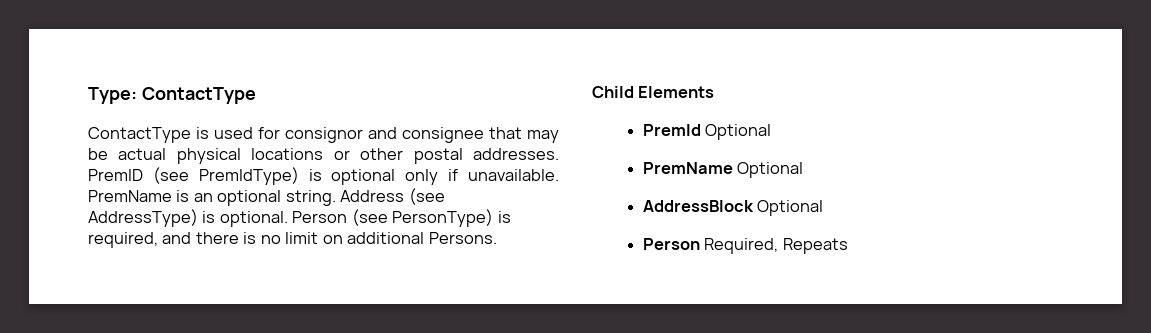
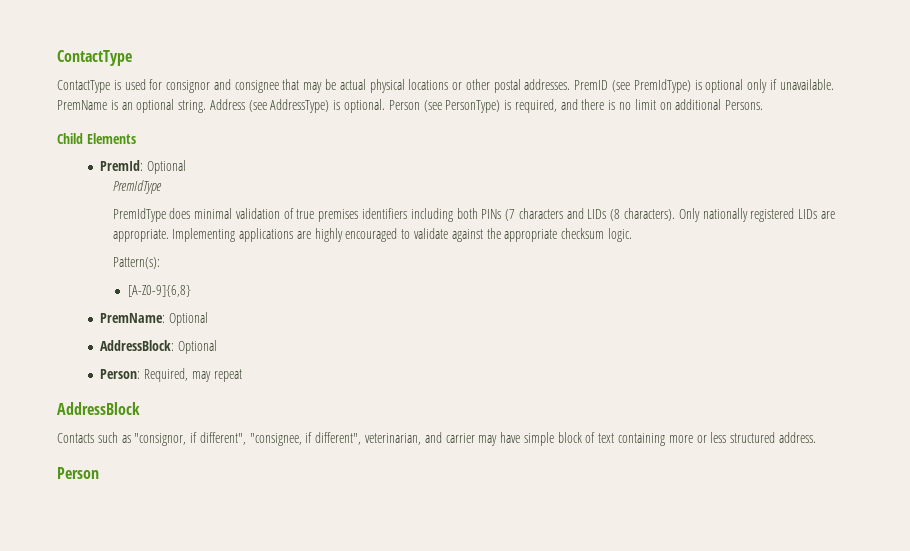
[88,87,137,104] Type: -> (57, 58) none
[642,124,772,140] [642,162,804,178] [642,200,824,216] [642,238,848,254] PremId Optional // PremName Optional // AddressBlock Optional // Person Required, Repeats -> [100,160,186,174] [112,180,162,194] [112,208,835,222] [112,228,632,242] [112,257,160,269] [127,285,191,297] [100,312,208,326] [100,340,217,354] [100,368,242,382] [57,402,140,415] [57,432,816,446] [57,467,99,479] PremId: Optional // PremIdType // PremIdType does minimal validation of true premises identifiers including both PINs (7 characters and LIDs (8 characters). Only nationally registered LIDs are appropriate. Implementing applications are highly encouraged to validate against the appropriate checksum logic. // Pattern(s): // [A-Z0-9]{6,8} // PremName: Optional // AddressBlock: Optional // Person: Required, may repeat // AddressBlock // Contacts such as "consignor, if different", "consignee, if different", veterinarian, and carrier may have simple block of text containing more or less structured address. // Person

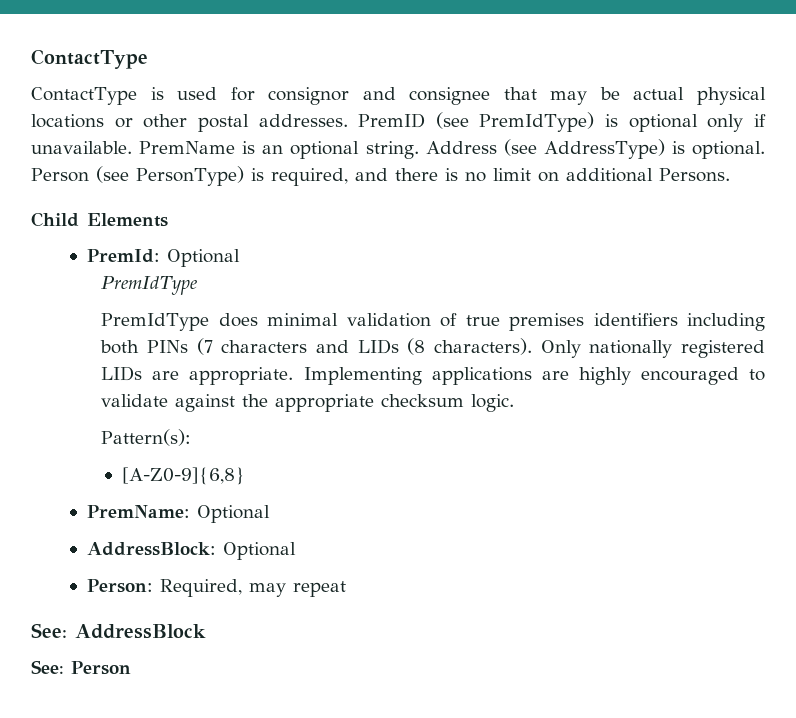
(242, 375) none -> [31,623,67,638] See:
[57,432,816,446] Contacts such as "consignor, if different", "consignee, if different", veterinarian, and carrier may have simple block of text containing more or less structured address. // -> [31,660,64,674] See:

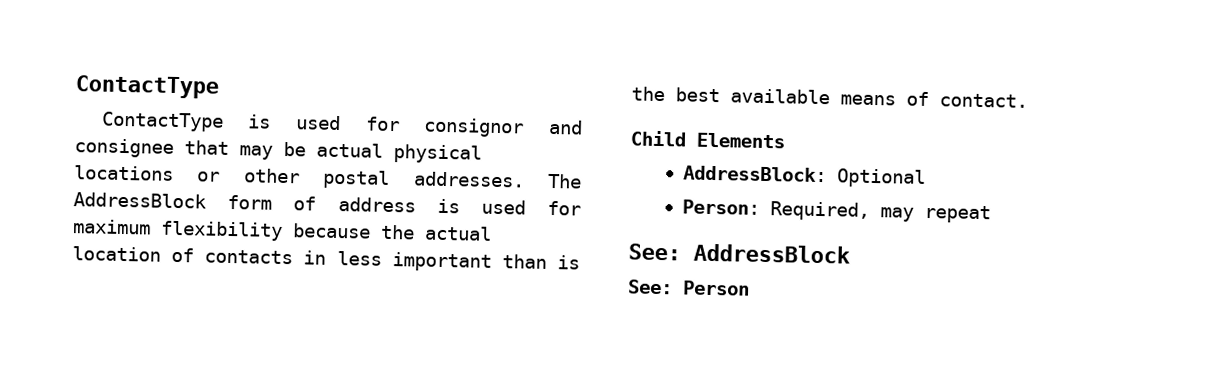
[358,112,766,132] [31,139,765,159] [31,166,730,186] [31,212,168,227] [87,249,241,267] [101,276,198,295] [101,313,765,331] [100,338,765,358] [101,366,765,385] [101,394,515,412] [101,429,192,446] [122,467,246,485] [87,505,271,523] PremID (see PremIdType) is optional only if unavailable. PremName is an optional string. Address (see AddressType) is optional. Person (see PersonType) is required, and there is no limit on additional Persons. // Child Elements // PremId: Optional // PremIdType // PremIdType does minimal validation of true premises identifiers including both PINs (7 characters and LIDs (8 characters). Only nationally registered LIDs are appropriate. Implementing applications are highly encouraged to validate against the appropriate checksum logic. // Pattern(s): // [A-Z0-9]{6,8} // PremName: Optional -> [547,173,582,189] [73,192,581,216] [73,219,492,241] [72,246,580,272] [631,86,1028,108] [630,130,785,149] The AddressBlock form of address is used for maximum flexibility because the actual location of contacts in less important than is the best available means of contact. // Child Elements

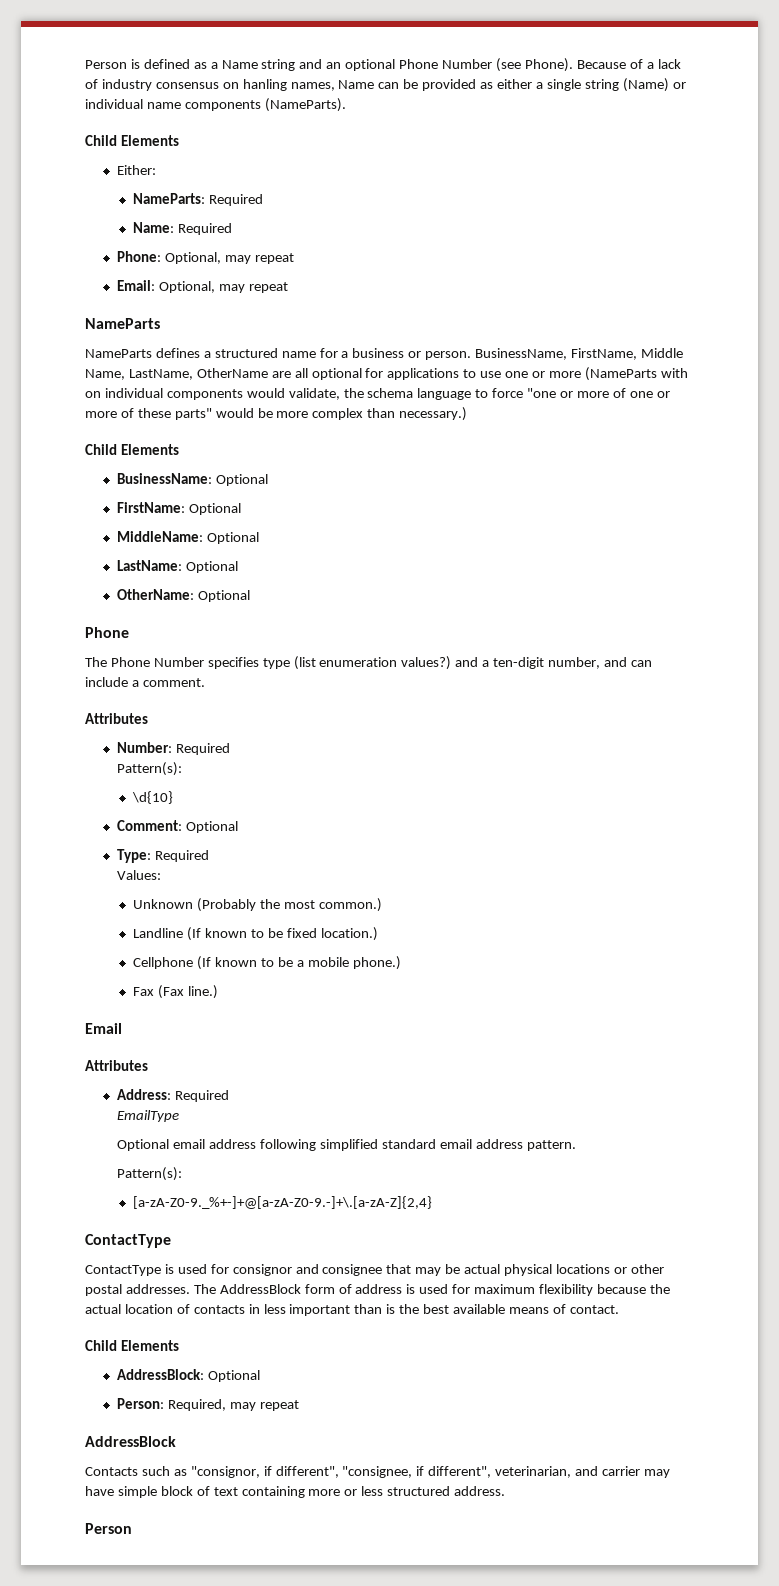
(75, 87) none -> [85,58,681,72] [85,78,686,92] [85,98,346,112] [85,135,179,146] [117,165,157,175] [133,193,264,206] [133,222,233,235] [117,251,294,264] [117,280,288,293] [85,318,160,329] [85,348,683,360] [85,367,688,381] [85,388,670,400] [85,407,468,421] [85,444,179,455] [117,473,269,486] [117,502,242,515] [117,531,260,544] [117,560,239,573] [117,589,251,602] [85,627,129,638] [85,656,652,670] [85,677,205,687] [85,713,148,724] [117,742,231,755] [117,762,183,776] [132,791,174,804] [117,820,239,833] [117,849,210,863] [117,870,162,880] [133,898,382,912] [133,927,378,941] [133,956,401,970] [133,985,219,999] [85,1023,122,1034] [85,1060,148,1071] [117,1089,230,1102] [117,1110,180,1122] [117,1139,576,1151] [117,1167,183,1181] [133,1196,433,1209] Person is defined as a Name string and an optional Phone Number (see Phone). Because of a lack of industry consensus on hanling names, Name can be provided as either a single string (Name) or individual name components (NameParts). // Child Elements // Either: // NameParts: Required // Name: Required // Phone: Optional, may repeat // Email: Optional, may repeat // NameParts // NameParts defines a structured name for a business or person. BusinessName, FirstName, Middle Name, LastName, OtherName are all optional for applications to use one or more (NameParts with on individual components would validate, the schema language to force "one or more of one or more of these parts" would be more complex than necessary.) // Child Elements // BusinessName: Optional // FirstName: Optional // MiddleName: Optional // LastName: Optional // OtherName: Optional // Phone // The Phone Number specifies type (list enumeration values?) and a ten-digit number, and can include a comment. // Attributes // Number: Required // Pattern(s): // \d{10} // Comment: Optional // Type: Required // Values: // Unknown (Probably the most common.) // Landline (If known to be fixed location.) // Cellphone (If known to be a mobile phone.) // Fax (Fax line.) // Email // Attributes // Address: Required // EmailType // Optional email address following simplified standard email address pattern. // Pattern(s): // [a-zA-Z0-9._%+-]+@[a-zA-Z0-9.-]+\.[a-zA-Z]{2,4} //
[628,243,681,261] See: -> (299, 1405) none
[627,279,673,295] See: -> [85,1466,670,1478] [85,1486,506,1498] Contacts such as "consignor, if different", "consignee, if different", veterinarian, and carrier may have simple block of text containing more or less structured address. //

